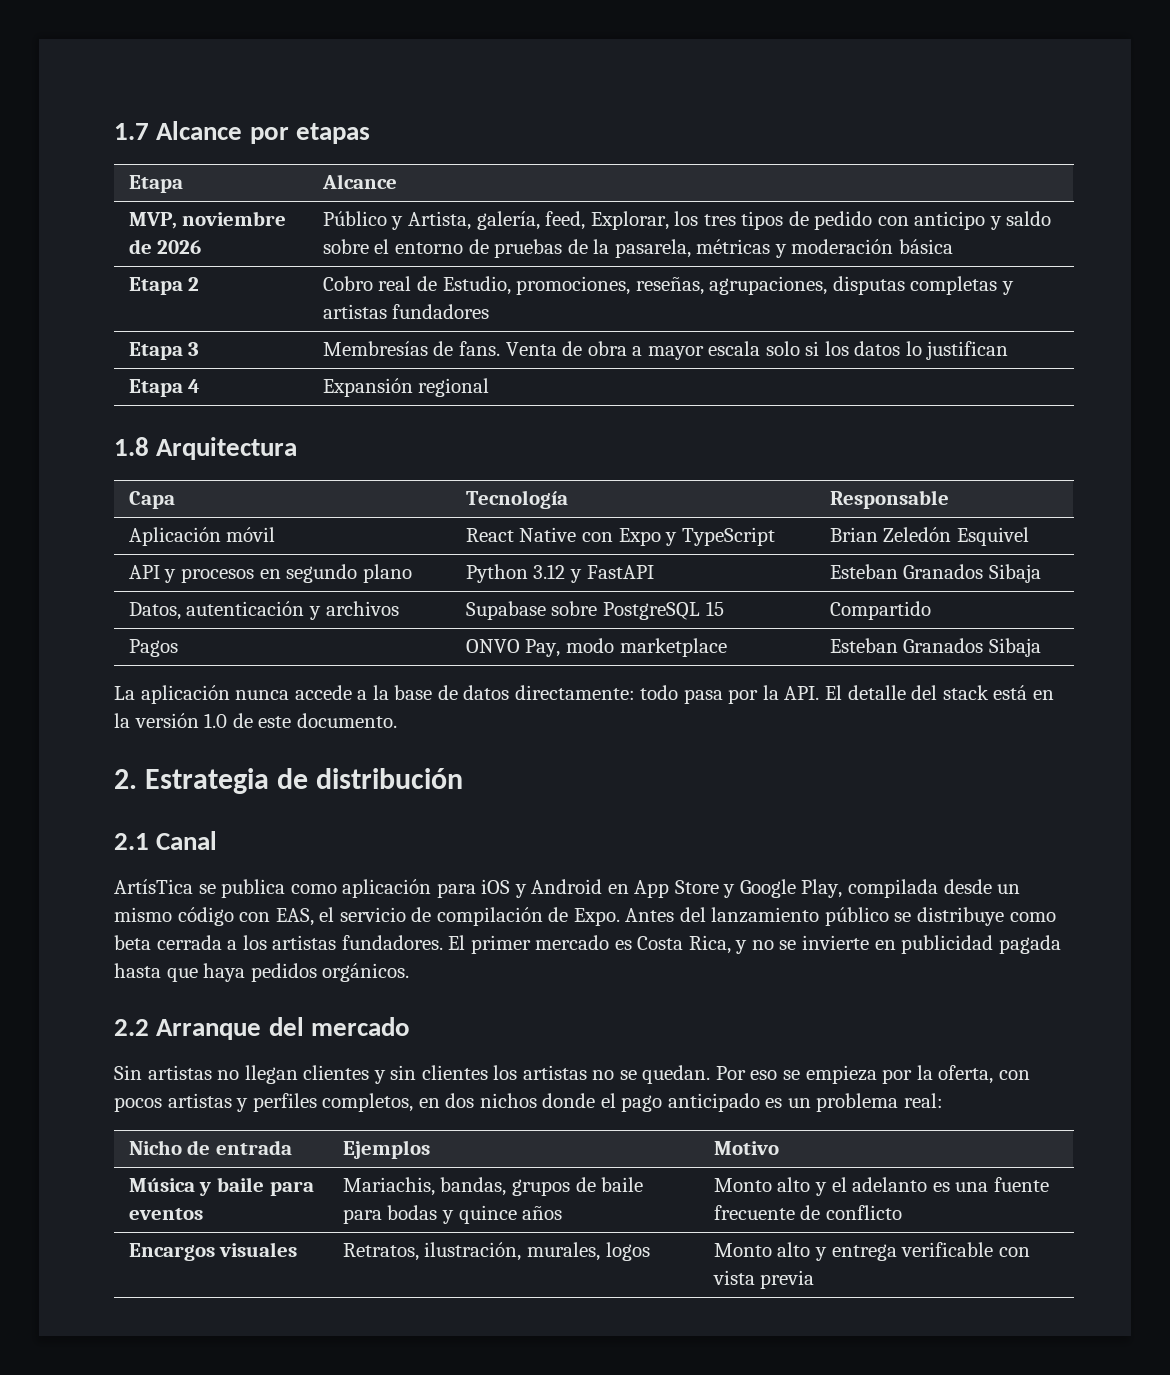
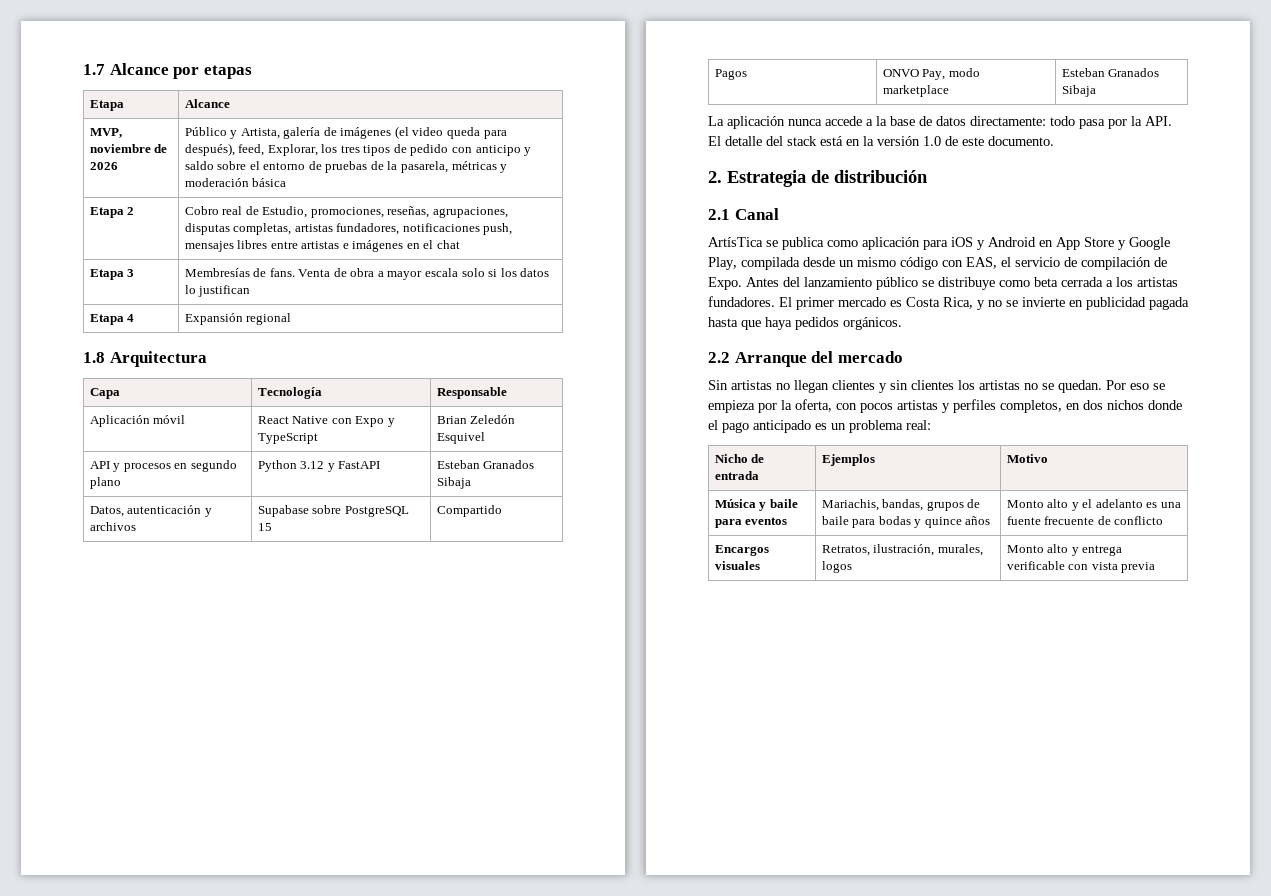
[476,211,540,230] galería, -> [283,126,507,139] [184,143,235,156] galería de imágenes (el video queda para después),
[910,276,1014,295] [322,304,490,319] completas y artistas fundadores -> [233,223,513,235] [184,240,460,252] completas, artistas fundadores, notificaciones push, mensajes libres entre artistas e imágenes en el chat

